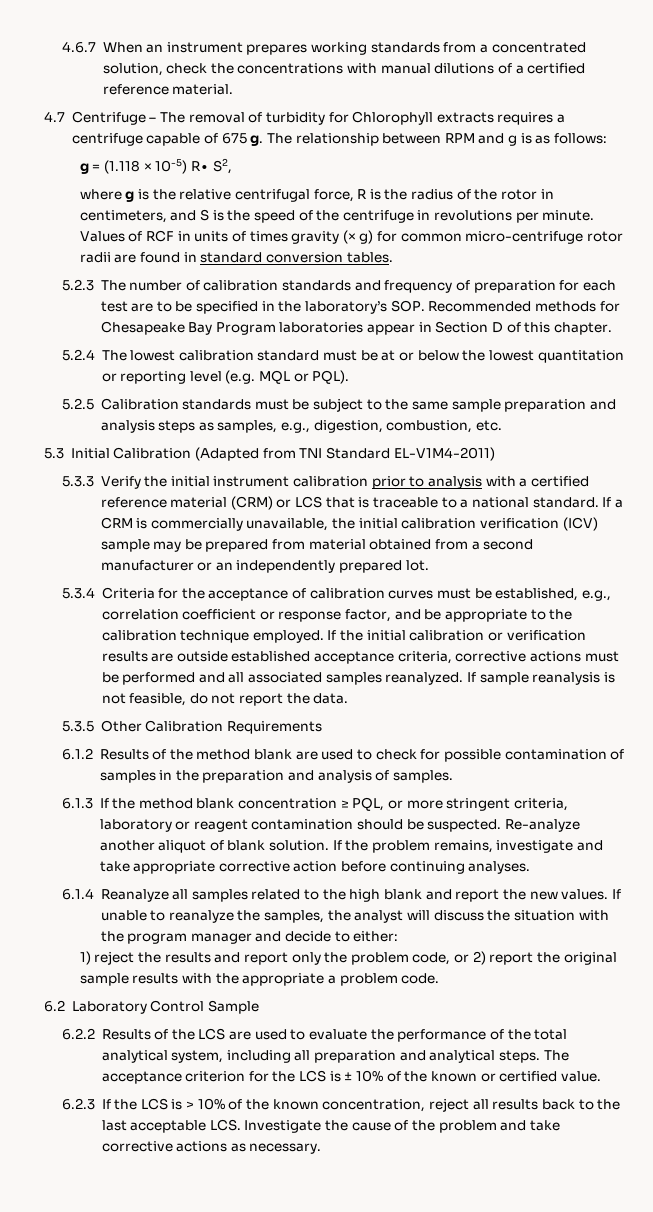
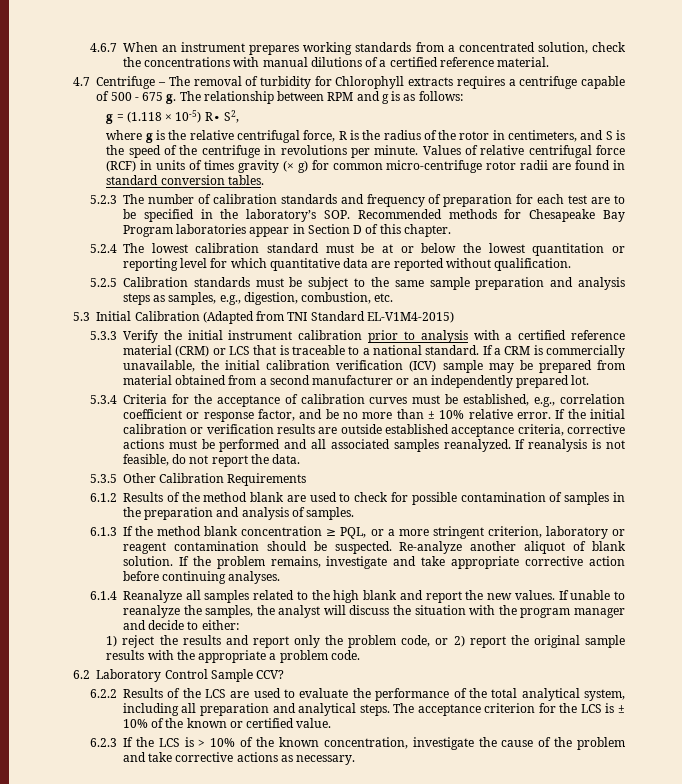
(218, 138) none -> [110,92,139,101] 500 -
[145,230,174,242] RCF -> [480,145,625,158] [106,160,137,172] relative centrifugal force (RCF)
[225,370,350,384] (e.g. MQL or PQL). -> [210,258,572,271] for which quantitative data are reported without qualification.
[393,447,495,461] EL-V1M4-2011) -> [366,311,454,323] EL-V1M4-2015)
[445,609,573,622] [101,630,324,643] appropriate to the calibration technique employed. -> [342,409,551,419] no more than ± 10% relative error.
[479,672,529,685] sample -> (526, 444) none
(404, 804) none -> [387,529,395,536] a
[513,798,568,811] criteria, -> [487,526,542,538] criterion,
(259, 1007) none -> [256,670,285,679] CCV?
[428,1098,621,1112] [101,1119,322,1133] reject all results back to the last acceptable LCS. Investigate -> [412,737,474,750] investigate

